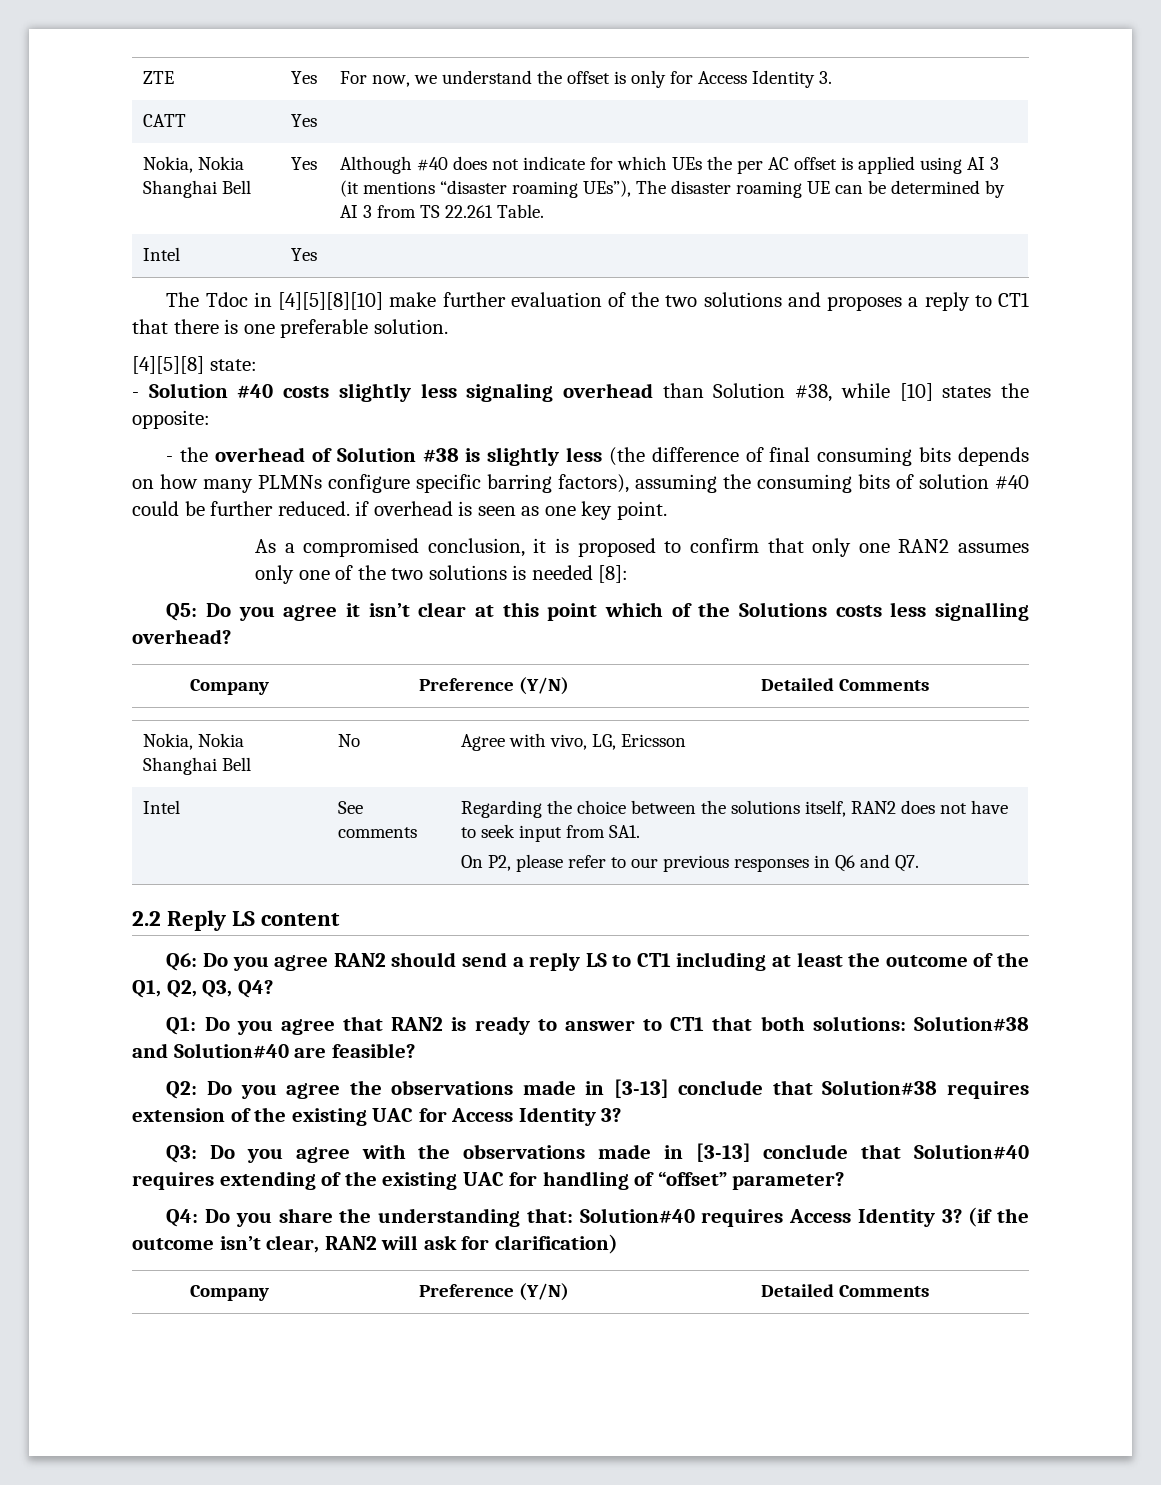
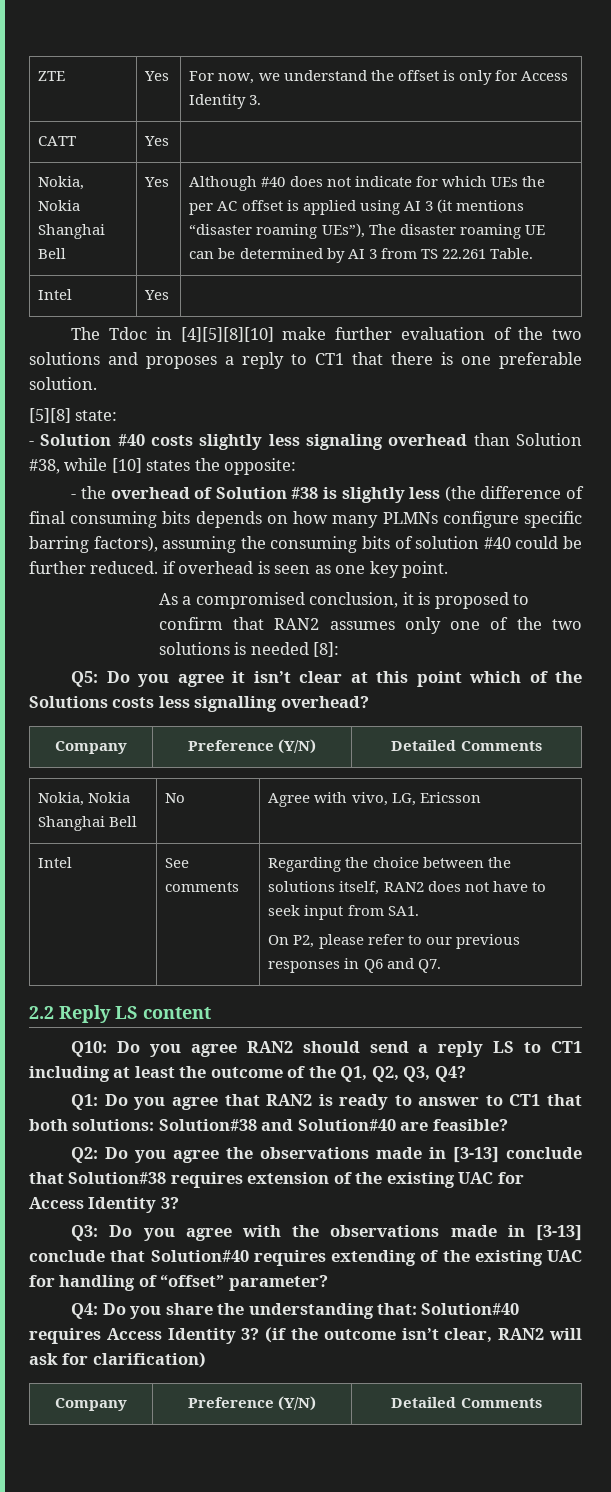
[132,356,204,374] [4][5][8] -> [29,408,71,423] [5][8]
[812,538,890,557] only one -> (265, 623) none
[166,953,198,971] Q6: -> [71,1041,108,1057] Q10:

